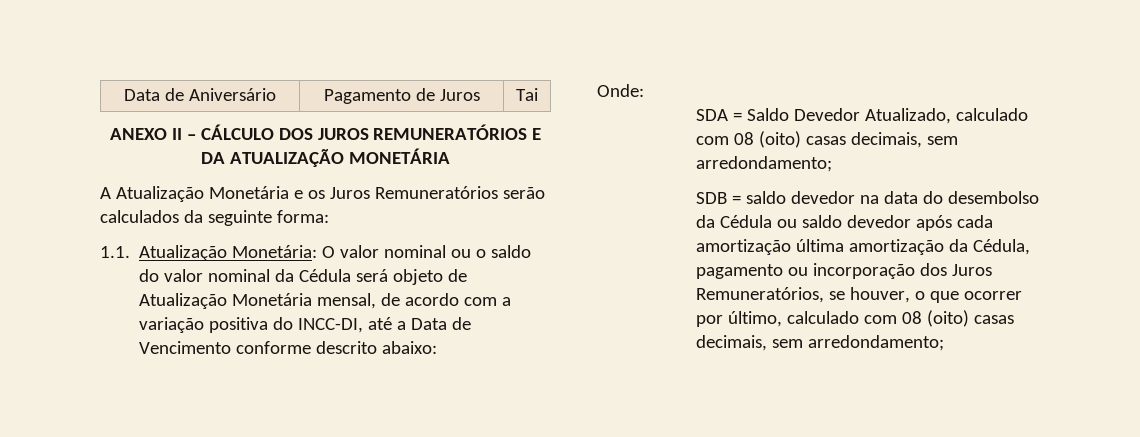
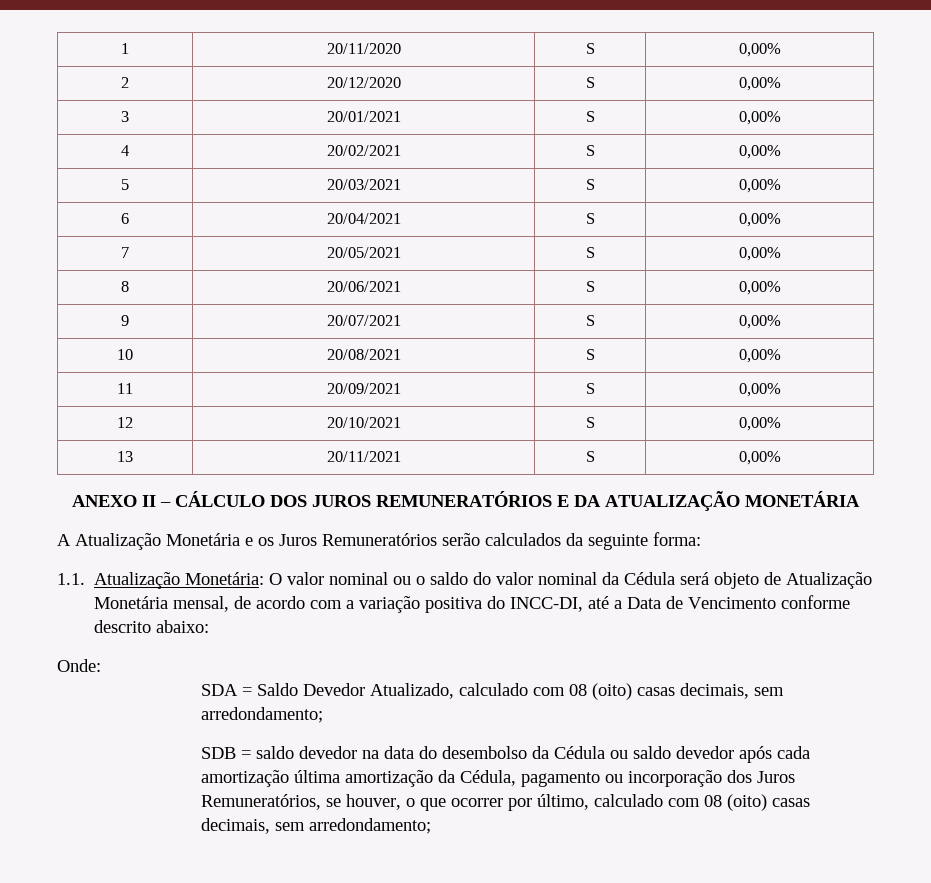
[124,88,276,101] [323,88,480,104] [516,88,538,101] Data de Aniversário | Pagamento de Juros | Tai -> [121,43,129,54] [326,43,401,54] [585,43,595,54] [738,43,781,57] [121,77,129,88] [326,77,401,88] [585,77,595,88] [738,77,781,91] [121,111,129,122] [326,111,401,122] [585,111,595,122] [738,111,781,125] [121,145,129,156] [326,145,401,156] [585,145,595,156] [738,145,781,159] [121,179,129,190] [326,179,401,190] [585,179,595,190] [738,179,781,193] [121,213,129,224] [326,213,401,224] [585,213,595,224] [738,213,781,227] [121,247,129,258] [326,247,401,258] [585,247,595,258] [738,247,781,261] [121,281,129,292] [326,281,401,292] [585,281,595,292] [738,281,781,295] [121,315,129,326] [326,315,401,326] [585,315,595,326] [738,315,781,329] [117,349,133,360] [326,349,401,360] [585,349,595,360] [738,349,781,363] [117,383,133,394] [326,383,401,394] [585,383,595,394] [738,383,781,397] [117,417,133,428] [326,417,401,428] [585,417,595,428] [738,417,781,431] [117,451,133,462] [326,451,401,462] [585,451,595,462] [738,451,781,465] 1 | 20/11/2020 | S | 0,00% // 2 | 20/12/2020 | S | 0,00% // 3 | 20/01/2021 | S | 0,00% // 4 | 20/02/2021 | S | 0,00% // 5 | 20/03/2021 | S | 0,00% // 6 | 20/04/2021 | S | 0,00% // 7 | 20/05/2021 | S | 0,00% // 8 | 20/06/2021 | S | 0,00% // 9 | 20/07/2021 | S | 0,00% // 10 | 20/08/2021 | S | 0,00% // 11 | 20/09/2021 | S | 0,00% // 12 | 20/10/2021 | S | 0,00% // 13 | 20/11/2021 | S | 0,00%

